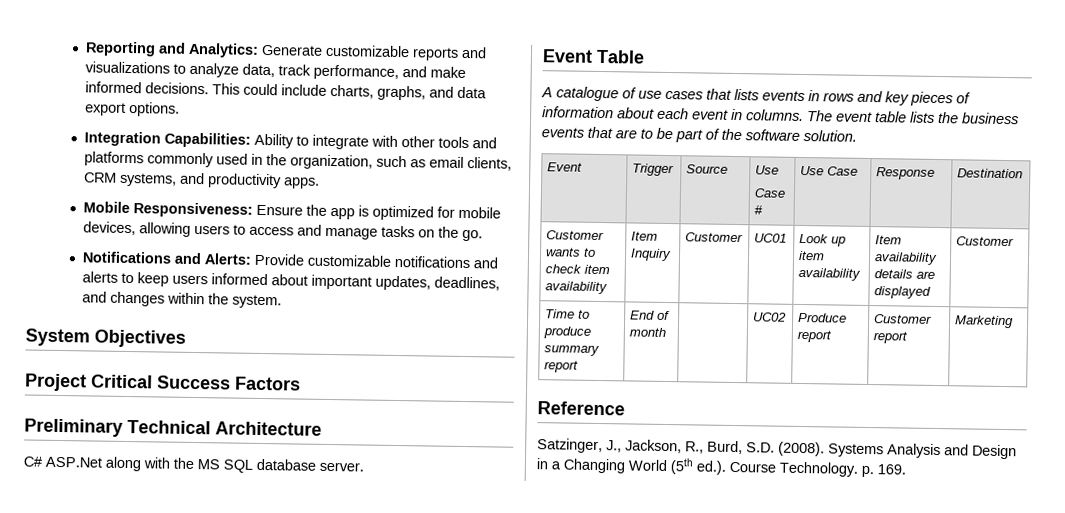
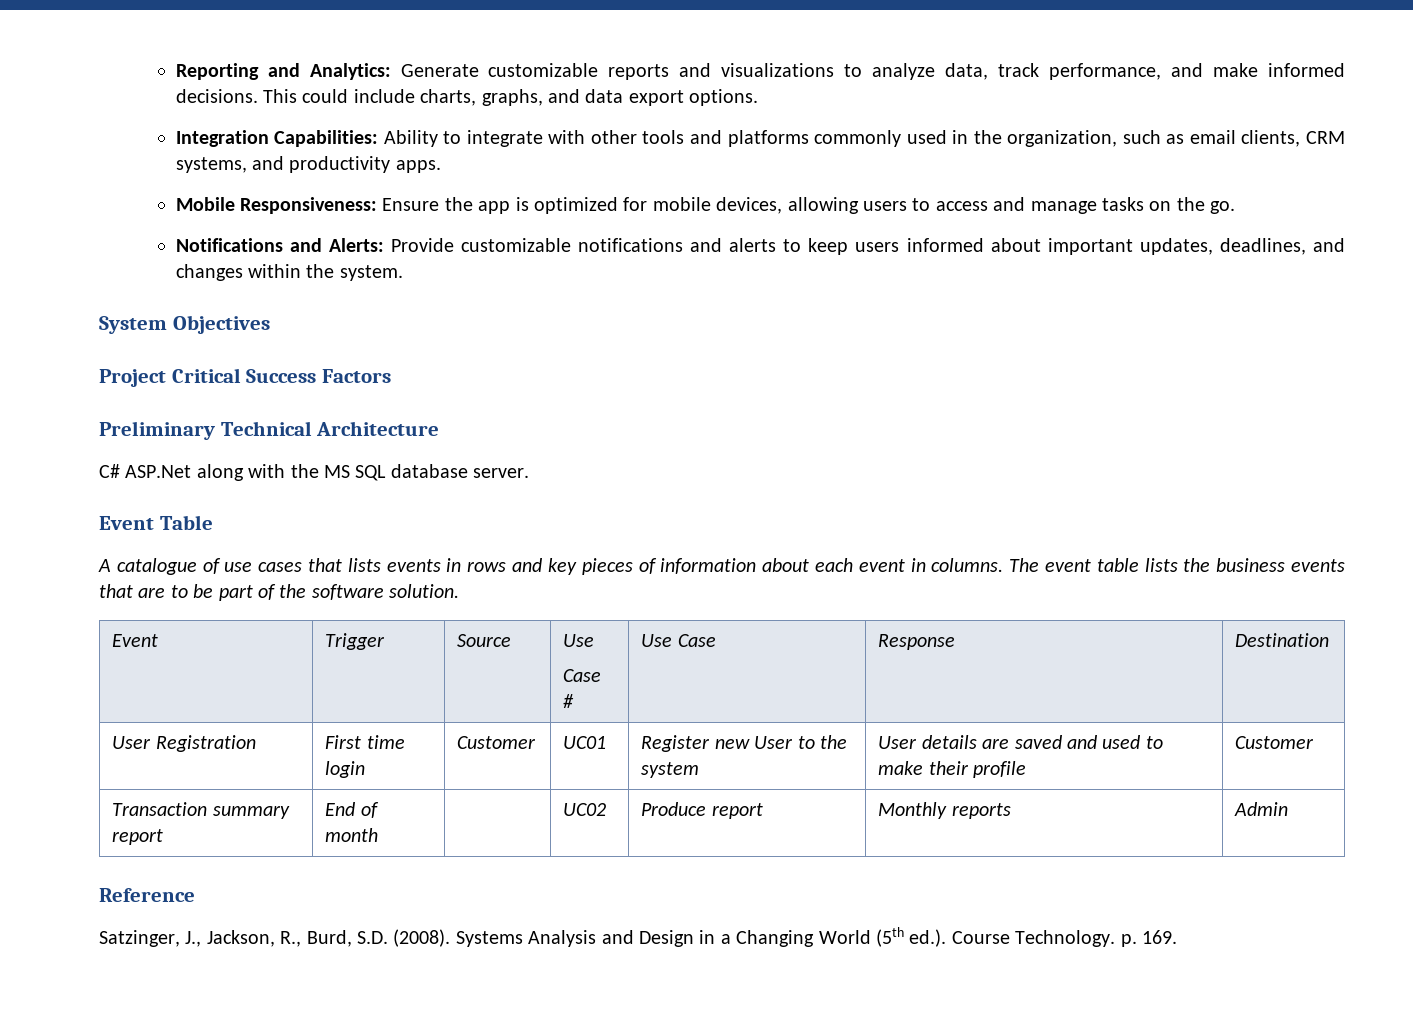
[545,230,604,241] [545,247,596,257] [544,264,610,275] [544,281,608,295] [630,231,658,241] [629,248,672,262] [684,232,743,243] [753,233,787,243] [798,233,846,247] [797,250,825,261] [797,267,861,281] [874,235,902,245] [873,252,938,266] [873,269,935,279] [873,286,931,299] [955,236,1014,247] [544,309,590,319] [542,326,591,339] Customer wants to check item availability | Item Inquiry | Customer | UC01 | Look up item availability | Item availability details are displayed | Customer // Time to produce -> [112,735,256,752] [325,735,405,749] [325,761,366,778] [457,736,537,749] [563,736,607,749] [641,735,848,752] [641,762,700,778] [878,735,1163,749] [878,761,1027,778] [1235,736,1315,749] [112,802,208,816] User Registration | First time login | Customer | UC01 | Register new User to the system | User details are saved and used to make their profile | Customer // Transaction
[873,314,932,324] [872,331,908,344] [953,315,1014,329] Customer report | Marketing -> [878,802,1011,819] [1234,802,1289,816] Monthly reports | Admin

